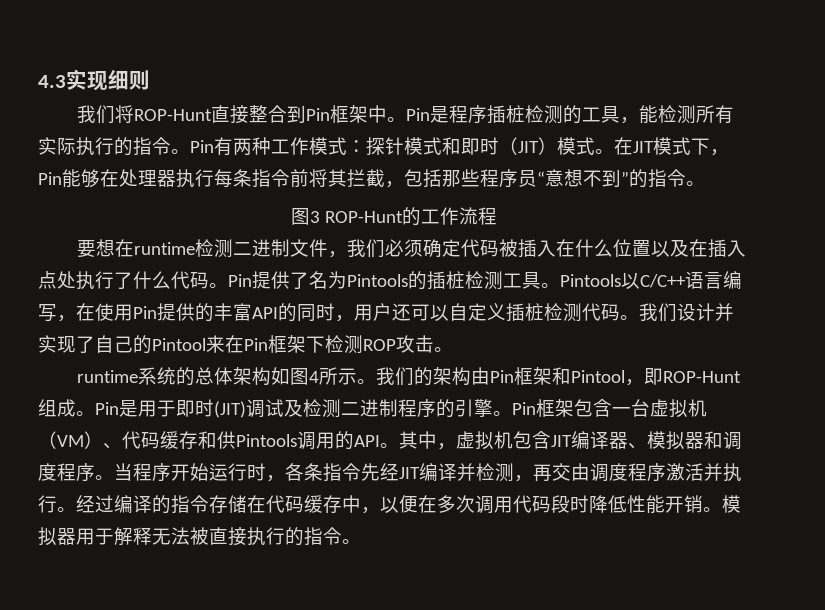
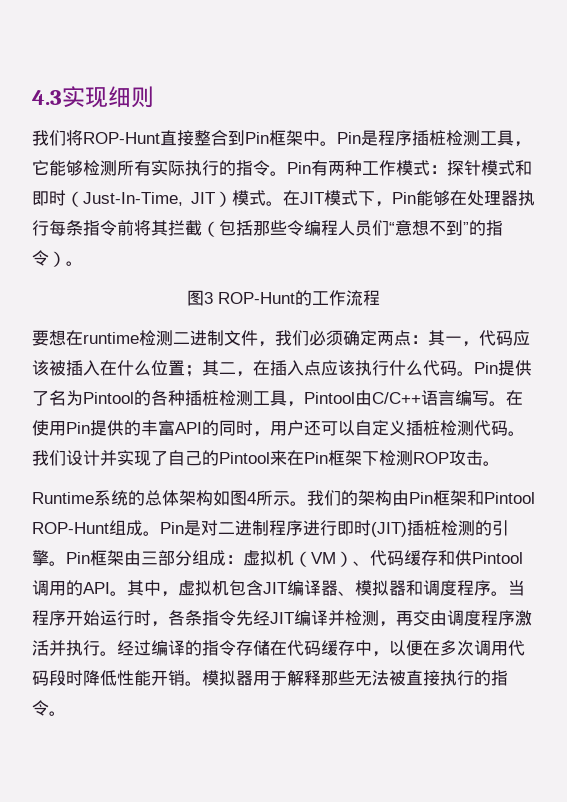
[563,105,659,124] 的工具，能 -> [480,130,531,147] [32,160,83,176] 工具，它能够
(518, 146) none -> [83,192,183,206] Just-In-Time,
[385,181,404,188] ， -> [202,221,219,237] （
[480,169,537,188] 程序员 -> [287,220,389,236] 令编程人员们
(686, 178) none -> [49,251,66,267] ）
[461,239,747,258] [38,271,133,290] 代码被插入在什么位置以及在插入点处执行了 -> [377,330,530,347] [32,360,389,377] 两点：其一，代码应该被插入在什么位置；其二，在插入点应该执行
[347,271,640,290] Pintools的插桩检测工具。Pintools以 -> [83,390,372,407] Pintool的各种插桩检测工具，Pintool由
[57,315,76,322] ， -> [489,401,506,406] 。
[77,370,139,383] runtime -> [32,492,94,504] Runtime
[625,368,664,386] ，即 -> (535, 498) none
[138,399,436,418] 用于即时(JIT)调试及检测二进制程序 -> [201,520,475,537] 对二进制程序进行即时(JIT)插桩检测
[574,399,650,417] 包含一台 -> [124,550,243,566] 由三部分组成：
[236,434,297,447] Pintools -> [472,552,523,564] Pintool
(152, 536) none -> [321,670,355,686] 那些

